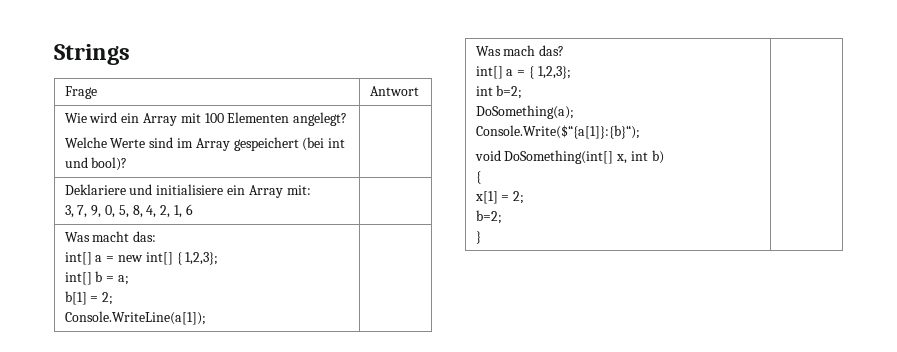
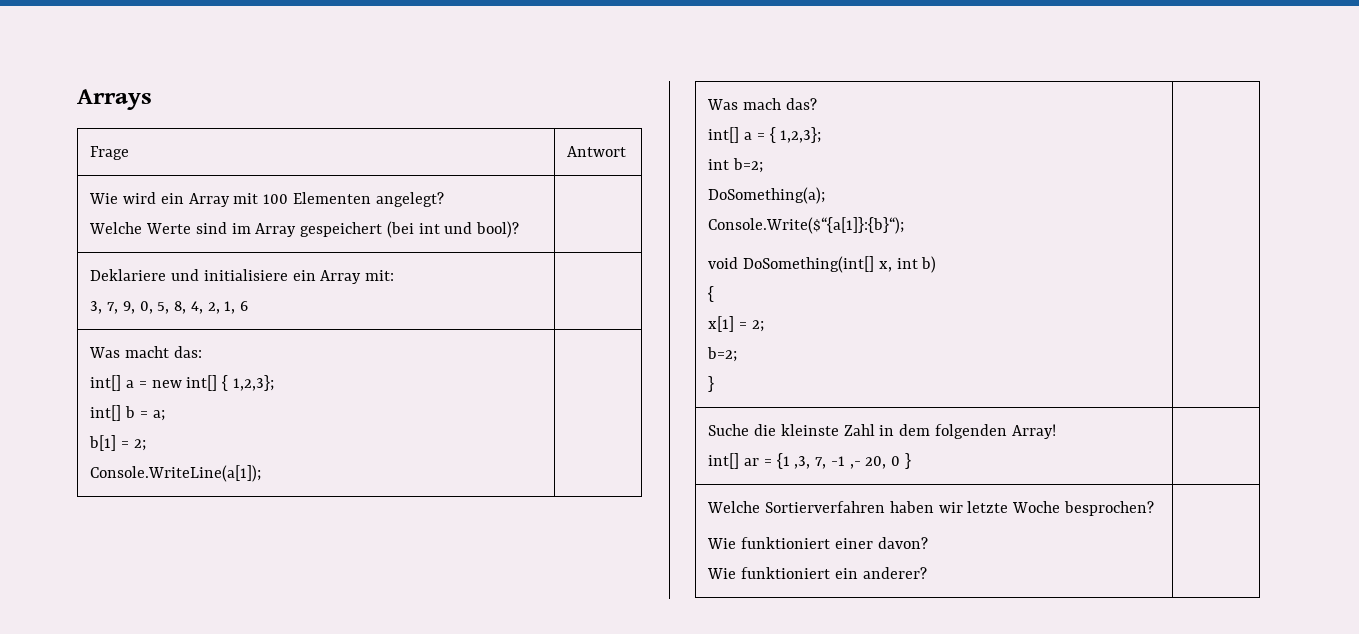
[54,44,130,65] Strings -> [77,89,152,110] Arrays
(481, 237) none -> [708,424,1056,439] [708,453,911,469] [707,501,1154,516] [707,537,928,549] [707,567,927,579] // Suche die kleinste Zahl in dem folgenden Array! // int[] ar = {1 ,3, 7, -1 ,- 20, 0 } | // Welche Sortierverfahren haben wir letzte Woche besprochen? // Wie funktioniert einer davon? // Wie funktioniert ein anderer? |

